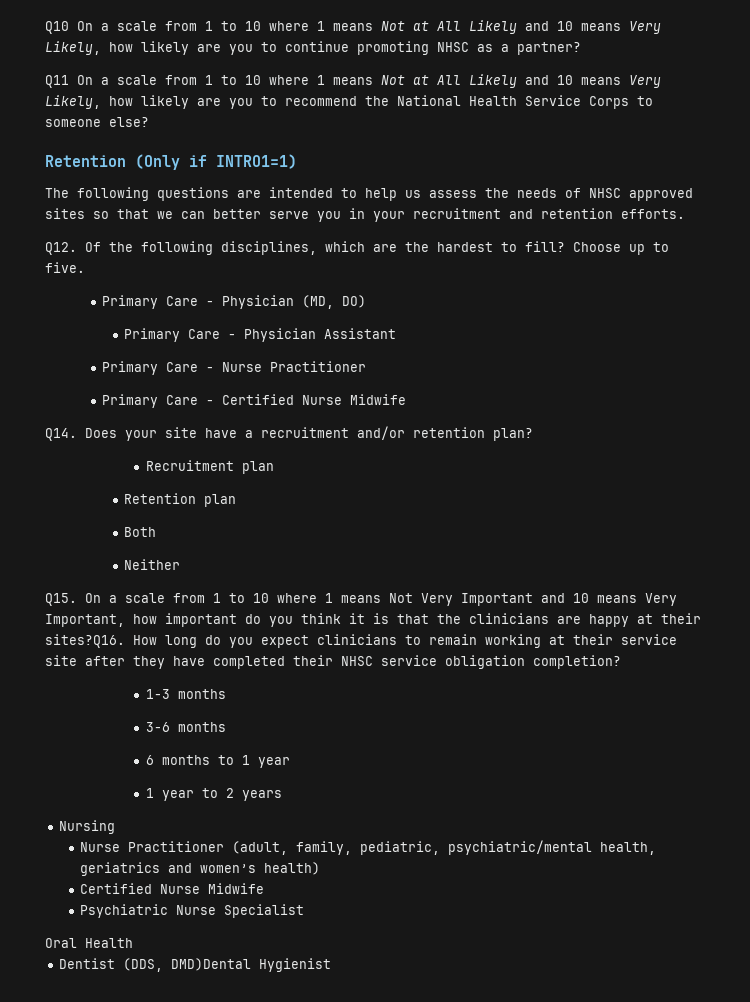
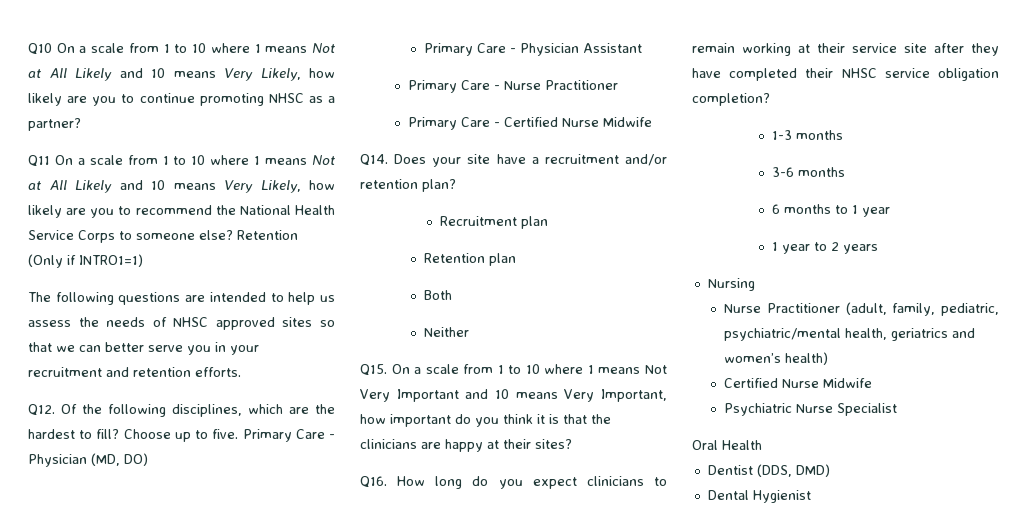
(149, 122) // -> (233, 235) none
(85, 267) // -> (239, 434) none
[45,634,125,648] sites?Q16. -> [535,439,572,449] [360,476,387,488] sites? // Q16.
[170,958,251,971] DMD)Dental -> [795,464,830,477] [707,490,749,500] DMD) // Dental

